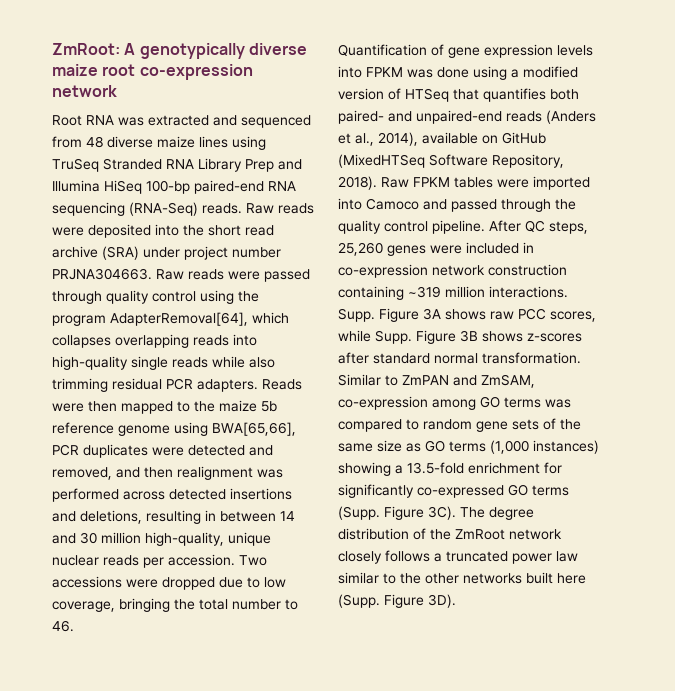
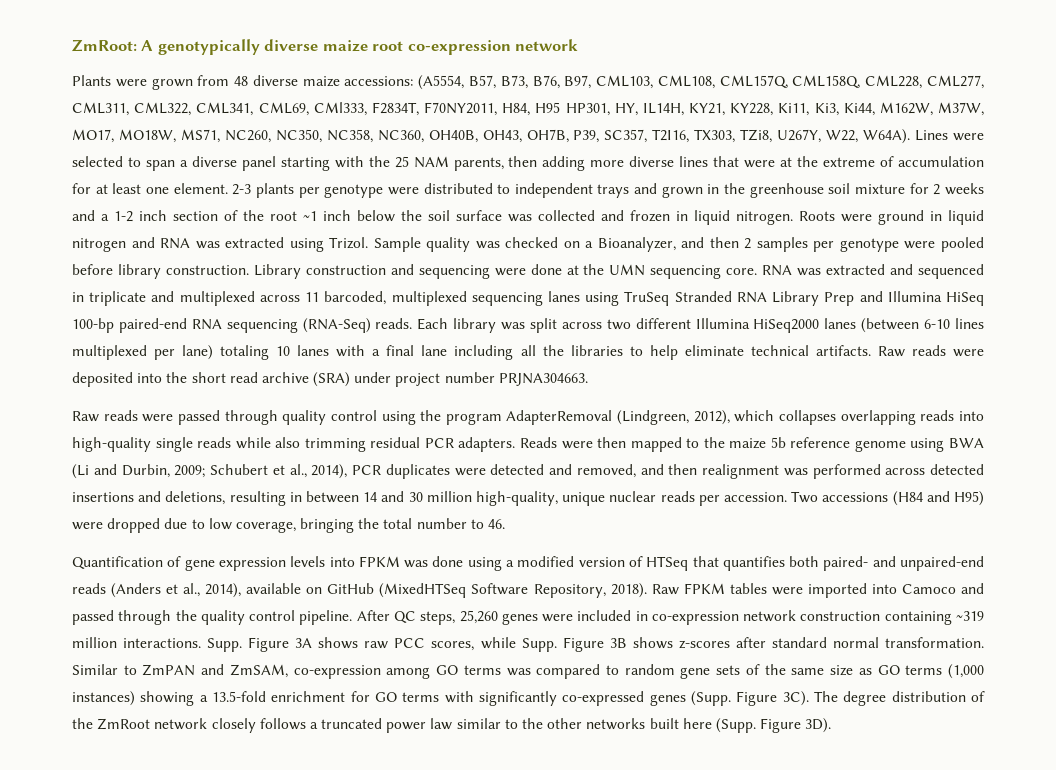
[52,115,82,126] Root -> [72,75,985,90] [72,102,984,116] [72,129,984,144] [72,156,984,171] [72,183,985,198] [72,210,984,225] [72,237,984,252] [72,264,758,279] Plants were grown from 48 diverse maize accessions: (A5554, B57, B73, B76, B97, CML103, CML108, CML157Q, CML158Q, CML228, CML277, CML311, CML322, CML341, CML69, CMl333, F2834T, F70NY2011, H84, H95 HP301, HY, IL14H, KY21, KY228, Ki11, Ki3, Ki44, M162W, M37W, MO17, MO18W, MS71, NC260, NC350, NC358, NC360, OH40B, OH43, OH7B, P39, SC357, T2I16, TX303, TZi8, U267Y, W22, W64A). Lines were selected to span a diverse panel starting with the 25 NAM parents, then adding more diverse lines that were at the extreme of accumulation for at least one element. 2-3 plants per genotype were distributed to independent trays and grown in the greenhouse soil mixture for 2 weeks and a 1-2 inch section of the root ~1 inch below the soil surface was collected and frozen in liquid nitrogen. Roots were ground in liquid nitrogen and RNA was extracted using Trizol. Sample quality was checked on a Bioanalyzer, and then 2 samples per genotype were pooled before library construction. Library construction and sequencing were done at the UMN sequencing core.
[52,136,228,148] from 48 diverse maize lines -> [72,291,580,306] in triplicate and multiplexed across 11 barcoded, multiplexed sequencing lanes
(242, 208) none -> [417,318,985,333] [72,345,871,360] Each library was split across two different Illumina HiSeq2000 lanes (between 6-10 lines multiplexed per lane) totaling 10 lanes with a final lane including all the libraries to help eliminate technical artifacts.
(152, 274) none -> (588, 379) //
[110,312,248,326] AdapterRemoval[64], -> [506,410,730,425] AdapterRemoval (Lindgreen, 2012),
[212,422,296,436] BWA[65,66], -> [948,438,984,448] [72,464,348,479] BWA (Li and Durbin, 2009; Schubert et al., 2014),
(122, 582) none -> [892,491,985,506] (H84 and H95)
[338,484,569,498] significantly co-expressed GO terms -> [375,691,686,706] GO terms with significantly co-expressed genes

